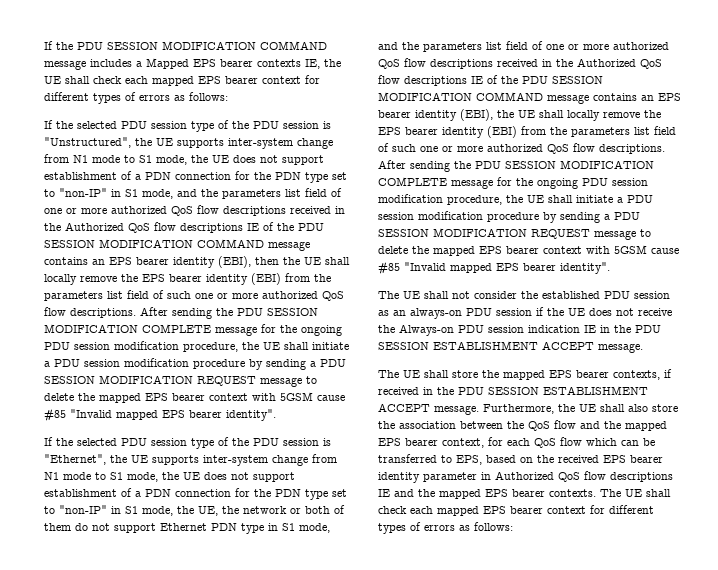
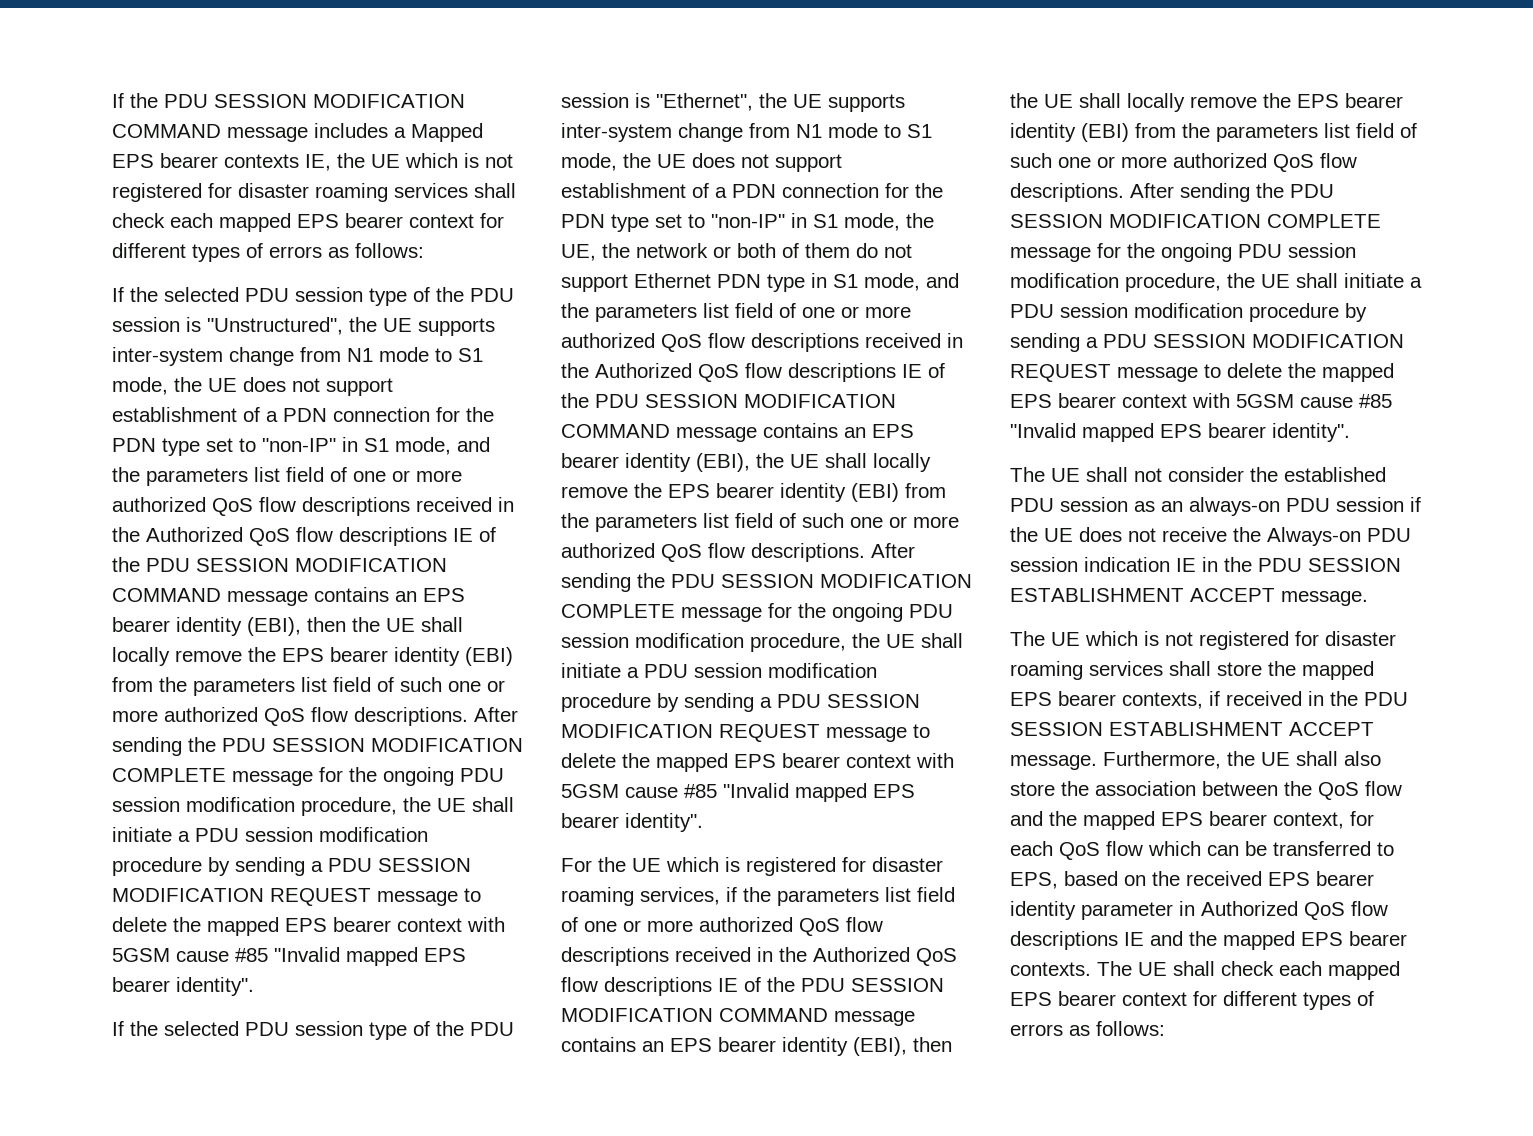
(61, 80) none -> [405,153,513,168] [112,183,468,202] which is not registered for disaster roaming services
(610, 268) none -> [561,857,943,876] [561,887,955,906] [561,917,883,936] [561,947,957,966] [561,977,944,996] [561,1008,915,1026] [561,1037,952,1056] [1010,93,1403,112] [1010,123,1417,142] [1010,153,1357,172] [1010,183,1334,202] [1010,214,1381,228] [1010,243,1356,262] [1010,273,1422,292] [1010,303,1367,322] [1010,333,1404,352] [1010,363,1394,382] [1010,393,1392,408] [1010,423,1350,442] // For the UE which is registered for disaster roaming services, if the parameters list field of one or more authorized QoS flow descriptions received in the Authorized QoS flow descriptions IE of the PDU SESSION MODIFICATION COMMAND message contains an EPS bearer identity (EBI), then the UE shall locally remove the EPS bearer identity (EBI) from the parameters list field of such one or more authorized QoS flow descriptions. After sending the PDU SESSION MODIFICATION COMPLETE message for the ongoing PDU session modification procedure, the UE shall initiate a PDU session modification procedure by sending a PDU SESSION MODIFICATION REQUEST message to delete the mapped EPS bearer context with 5GSM cause #85 "Invalid mapped EPS bearer identity".
(420, 374) none -> [1085,631,1396,650] [1010,661,1163,680] which is not registered for disaster roaming services

